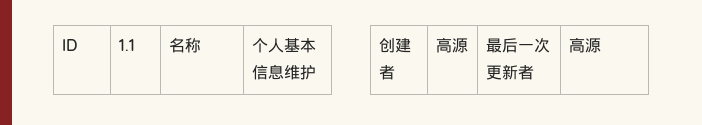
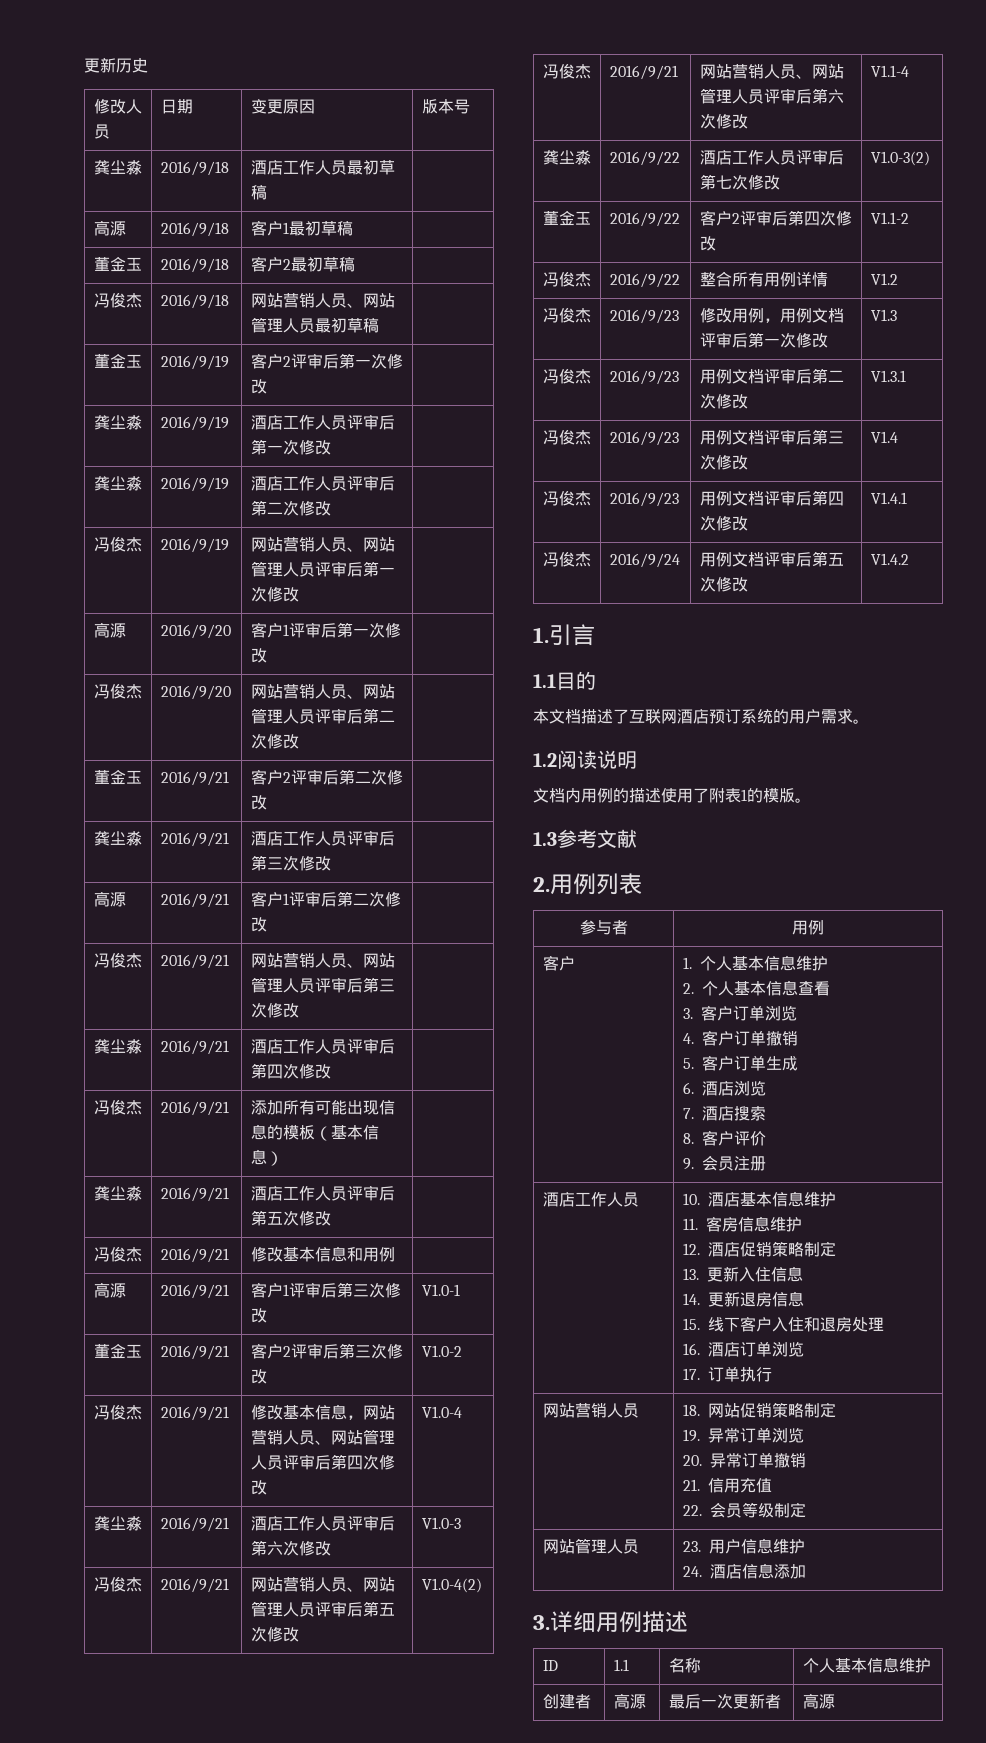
(62, 45) none -> [84,57,148,73] [93,98,142,114] [93,124,110,139] [160,99,193,114] [250,99,315,114] [421,99,470,114] [93,160,142,175] [160,161,229,176] [250,160,395,175] [250,185,267,200] [93,220,126,236] [160,222,229,237] [250,220,353,236] [93,257,142,272] [160,258,229,273] [250,256,355,272] [93,292,142,308] [160,294,229,309] [250,293,395,308] [250,317,379,333] [93,354,142,369] [160,355,229,370] [250,353,403,369] [250,379,267,394] [93,415,142,430] [160,416,229,431] [250,414,395,430] [250,439,331,455] [93,476,142,491] [160,477,229,492] [250,475,395,491] [250,500,331,516] [93,536,142,552] [160,538,229,553] [250,537,395,552] [250,561,395,577] [250,586,299,602] [93,622,126,638] [160,624,231,639] [250,622,401,638] [250,648,267,663] [93,683,142,699] [160,685,231,700] [250,684,395,699] [250,708,395,724] [250,733,299,749] [93,770,142,785] [160,771,229,786] [250,769,403,785] [250,795,267,810] [93,831,142,846] [160,832,229,847] [250,830,395,846] [250,855,331,871] [93,891,126,907] [160,893,229,908] [250,891,401,907] [250,917,267,932] [93,952,142,968] [160,954,229,969] [250,953,395,968] [250,977,395,993] [250,1002,299,1018] [93,1039,142,1054] [160,1040,229,1055] [250,1038,395,1054] [250,1063,331,1079] [93,1099,142,1115] [160,1101,229,1116] [250,1100,395,1115] [250,1124,379,1141] [250,1149,283,1166] [93,1186,142,1201] [160,1187,229,1202] [250,1185,395,1201] [250,1210,331,1226] [93,1246,142,1262] [160,1248,229,1263] [250,1246,395,1262] [93,1282,126,1298] [160,1284,229,1299] [250,1282,401,1298] [250,1308,267,1323] [421,1284,460,1296] [93,1344,142,1359] [160,1345,229,1360] [250,1343,403,1359] [250,1369,267,1384] [421,1345,462,1357] [93,1404,142,1420] [160,1406,229,1421] [250,1404,395,1420] [250,1429,395,1445] [250,1454,395,1470] [250,1480,267,1495] [421,1406,462,1418] [93,1516,142,1531] [160,1517,229,1532] [250,1515,395,1531] [250,1540,331,1556] [421,1517,461,1529] [93,1576,142,1592] [160,1578,229,1593] [250,1577,395,1592] [250,1601,395,1617] [250,1626,299,1642] [421,1578,482,1593] [542,63,591,79] [609,65,678,80] [699,64,844,79] [699,88,844,104] [699,113,748,129] [870,65,909,77] [542,150,591,165] [609,151,680,166] [699,149,844,165] [699,174,780,190] [870,151,930,166] [542,211,591,226] [609,212,680,227] [699,210,852,226] [699,236,716,251] [870,212,909,224] [542,271,591,287] [609,273,680,288] [699,271,828,287] [870,273,898,285] [542,307,591,323] [609,309,679,324] [699,307,844,323] [699,332,828,348] [870,309,897,321] [542,368,591,384] [609,370,679,385] [699,368,844,384] [699,393,748,409] [870,370,906,382] [542,429,591,445] [609,431,679,446] [699,429,844,445] [699,454,748,470] [870,431,898,443] [542,490,591,506] [609,492,679,507] [699,490,844,506] [699,515,748,531] [870,492,907,504] [542,551,591,567] [609,553,680,568] [699,551,844,567] [699,576,748,592] [870,553,909,565] [533,624,595,646] [533,671,596,690] [533,708,869,724] [533,750,637,769] [533,788,811,803] [533,829,637,848] [533,873,642,895] [579,920,628,935] [792,920,824,935] [542,955,575,971] [682,955,828,971] [682,980,830,996] [682,1005,797,1021] [682,1030,798,1046] [682,1055,798,1071] [682,1080,766,1096] [682,1106,766,1121] [682,1130,766,1146] [682,1155,766,1171] [542,1192,639,1207] [682,1191,836,1207] [682,1216,802,1232] [682,1241,836,1257] [682,1266,803,1282] [682,1291,804,1307] [682,1316,884,1332] [682,1341,804,1357] [682,1366,772,1382] [542,1403,639,1418] [682,1402,836,1418] [682,1427,804,1443] [682,1452,806,1468] [682,1478,772,1493] [682,1502,806,1518] [542,1538,639,1554] [682,1538,805,1554] [682,1563,806,1579] [533,1611,688,1633] 更新历史 // 修改人员 | 日期 | 变更原因 | 版本号 // 龚尘淼 | 2016/9/18 | 酒店工作人员最初草稿 | // 高源 | 2016/9/18 | 客户1最初草稿 | // 董金玉 | 2016/9/18 | 客户2最初草稿 | // 冯俊杰 | 2016/9/18 | 网站营销人员、网站管理人员最初草稿 | // 董金玉 | 2016/9/19 | 客户2评审后第一次修改 | // 龚尘淼 | 2016/9/19 | 酒店工作人员评审后第一次修改 | // 龚尘淼 | 2016/9/19 | 酒店工作人员评审后第二次修改 | // 冯俊杰 | 2016/9/19 | 网站营销人员、网站管理人员评审后第一次修改 | // 高源 | 2016/9/20 | 客户1评审后第一次修改 | // 冯俊杰 | 2016/9/20 | 网站营销人员、网站管理人员评审后第二次修改 | // 董金玉 | 2016/9/21 | 客户2评审后第二次修改 | // 龚尘淼 | 2016/9/21 | 酒店工作人员评审后第三次修改 | // 高源 | 2016/9/21 | 客户1评审后第二次修改 | // 冯俊杰 | 2016/9/21 | 网站营销人员、网站管理人员评审后第三次修改 | // 龚尘淼 | 2016/9/21 | 酒店工作人员评审后第四次修改 | // 冯俊杰 | 2016/9/21 | 添加所有可能出现信息的模板（基本信息） | // 龚尘淼 | 2016/9/21 | 酒店工作人员评审后第五次修改 | // 冯俊杰 | 2016/9/21 | 修改基本信息和用例 | // 高源 | 2016/9/21 | 客户1评审后第三次修改 | V1.0-1 // 董金玉 | 2016/9/21 | 客户2评审后第三次修改 | V1.0-2 // 冯俊杰 | 2016/9/21 | 修改基本信息，网站营销人员、网站管理人员评审后第四次修改 | V1.0-4 // 龚尘淼 | 2016/9/21 | 酒店工作人员评审后第六次修改 | V1.0-3 // 冯俊杰 | 2016/9/21 | 网站营销人员、网站管理人员评审后第五次修改 | V1.0-4(2) // 冯俊杰 | 2016/9/21 | 网站营销人员、网站管理人员评审后第六次修改 | V1.1-4 // 龚尘淼 | 2016/9/22 | 酒店工作人员评审后第七次修改 | V1.0-3(2) // 董金玉 | 2016/9/22 | 客户2评审后第四次修改 | V1.1-2 // 冯俊杰 | 2016/9/22 | 整合所有用例详情 | V1.2 // 冯俊杰 | 2016/9/23 | 修改用例，用例文档评审后第一次修改 | V1.3 // 冯俊杰 | 2016/9/23 | 用例文档评审后第二次修改 | V1.3.1 // 冯俊杰 | 2016/9/23 | 用例文档评审后第三次修改 | V1.4 // 冯俊杰 | 2016/9/23 | 用例文档评审后第四次修改 | V1.4.1 // 冯俊杰 | 2016/9/24 | 用例文档评审后第五次修改 | V1.4.2 // 1.引言 // 1.1目的 // 本文档描述了互联网酒店预订系统的用户需求。 // 1.2阅读说明 // 文档内用例的描述使用了附表1的模版。 // 1.3参考文献 // 2.用例列表 // 参与者 | 用例 // 客户 | 1.个人基本信息维护 // 2.个人基本信息查看 // 3.客户订单浏览 // 4.客户订单撤销 // 5.客户订单生成 // 6.酒店浏览 // 7.酒店搜索 // 8.客户评价 // 9.会员注册 // 酒店工作人员 | 10.酒店基本信息维护 // 11.客房信息维护 // 12.酒店促销策略制定 // 13.更新入住信息 // 14.更新退房信息 // 15.线下客户入住和退房处理 // 16.酒店订单浏览 // 17.订单执行 // 网站营销人员 | 18.网站促销策略制定 // 19.异常订单浏览 // 20.异常订单撤销 // 21.信用充值 // 22.会员等级制定 // 网站管理人员 | 23.用户信息维护 // 24.酒店信息添加 // 3.详细用例描述 //

